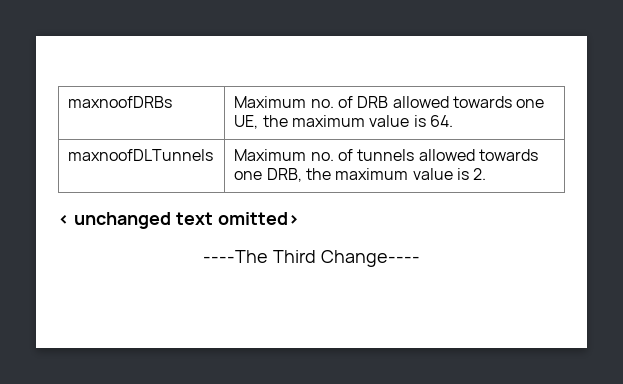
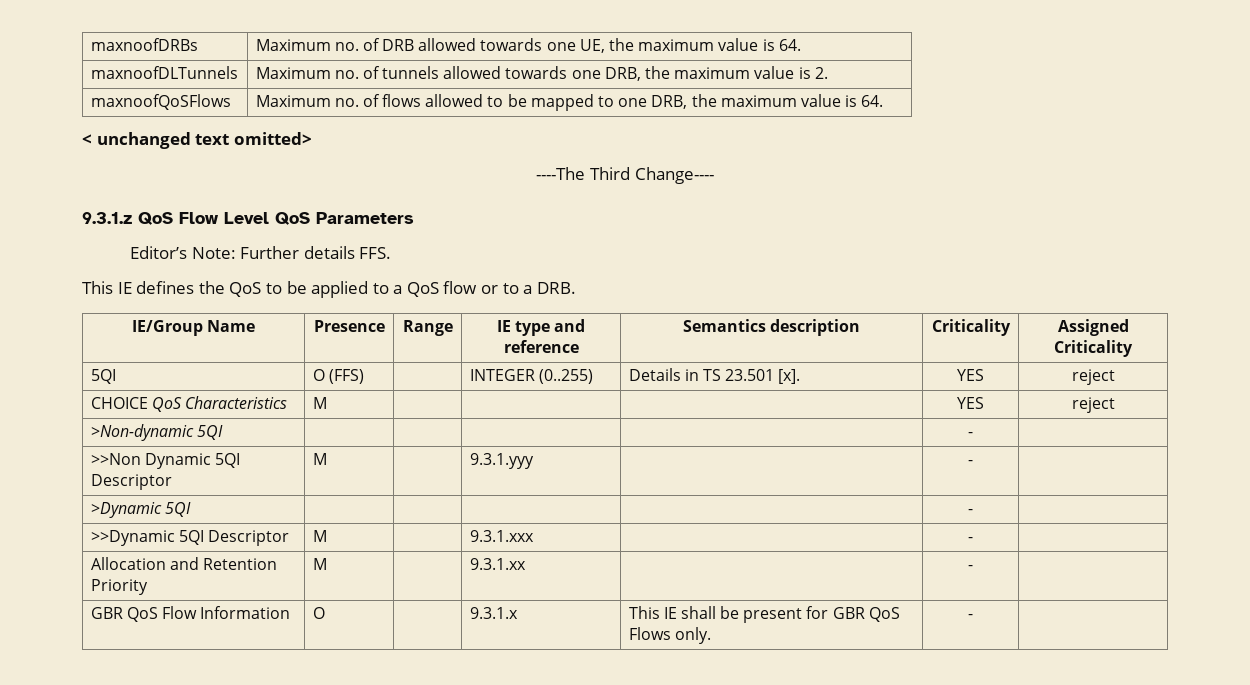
(487, 174) none -> [90,94,231,110] [255,94,884,111] // maxnoofQoSFlows | Maximum no. of flows allowed to be mapped to one DRB, the maximum value is 64.
(420, 258) none -> [82,212,414,225] [129,246,392,259] [82,281,576,298] [131,320,256,336] [313,320,385,332] [402,320,453,336] [496,319,586,336] [503,340,579,353] [682,319,861,336] [931,319,1011,336] [1057,319,1129,336] [1054,340,1133,357] [90,369,116,384] [312,369,364,384] [469,369,593,384] [628,368,801,384] [957,369,984,381] [1071,369,1115,385] [90,396,287,412] [312,397,327,409] [957,397,984,409] [1071,397,1115,413] [90,424,223,441] [968,432,973,437] [90,453,240,469] [90,474,172,490] [312,453,327,465] [469,453,534,469] [968,460,973,465] [90,502,191,518] [968,509,973,514] [90,530,289,546] [312,530,327,542] [469,530,534,542] [968,537,973,542] [90,557,277,570] [90,579,148,595] [312,558,327,570] [469,558,526,570] [968,565,973,570] [90,606,291,622] [312,607,325,619] [469,607,518,619] [628,606,900,623] [628,627,711,644] [968,614,973,619] // 9.3.1.z QoS Flow Level QoS Parameters // Editor’s Note: Further details FFS. // This IE defines the QoS to be applied to a QoS flow or to a DRB. // IE/Group Name | Presence | Range | IE type and reference | Semantics description | Criticality | Assigned Criticality // 5QI | O (FFS) | | INTEGER (0..255) | Details in TS 23.501 [x]. | YES | reject // CHOICE QoS Characteristics | M | | | | YES | reject // >Non-dynamic 5QI | | | | | - | // >>Non Dynamic 5QI Descriptor | M | | 9.3.1.yyy | | - | // >Dynamic 5QI | | | | | - | // >>Dynamic 5QI Descriptor | M | | 9.3.1.xxx | | - | // Allocation and Retention Priority | M | | 9.3.1.xx | | - | // GBR QoS Flow Information | O | | 9.3.1.x | This IE shall be present for GBR QoS Flows only. | - |

